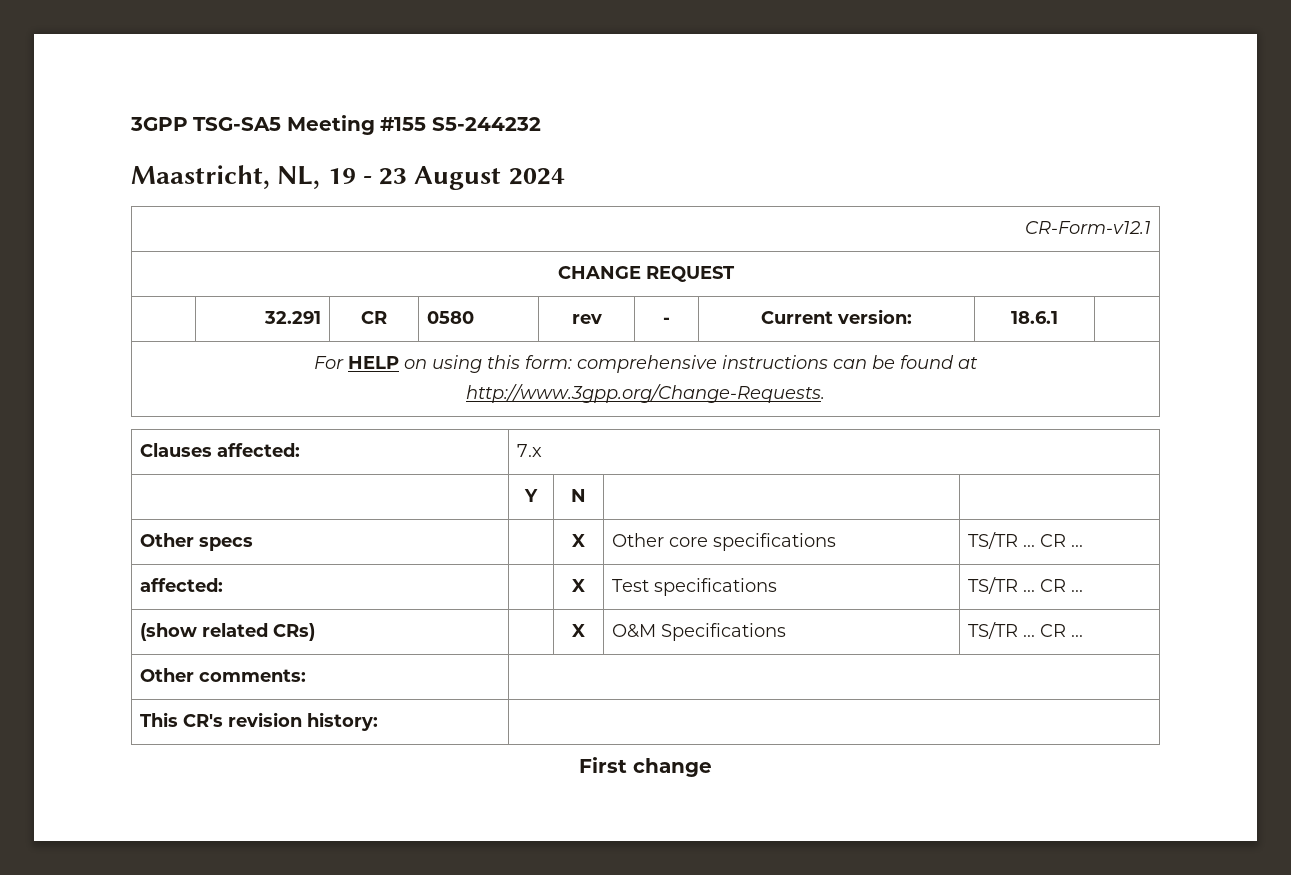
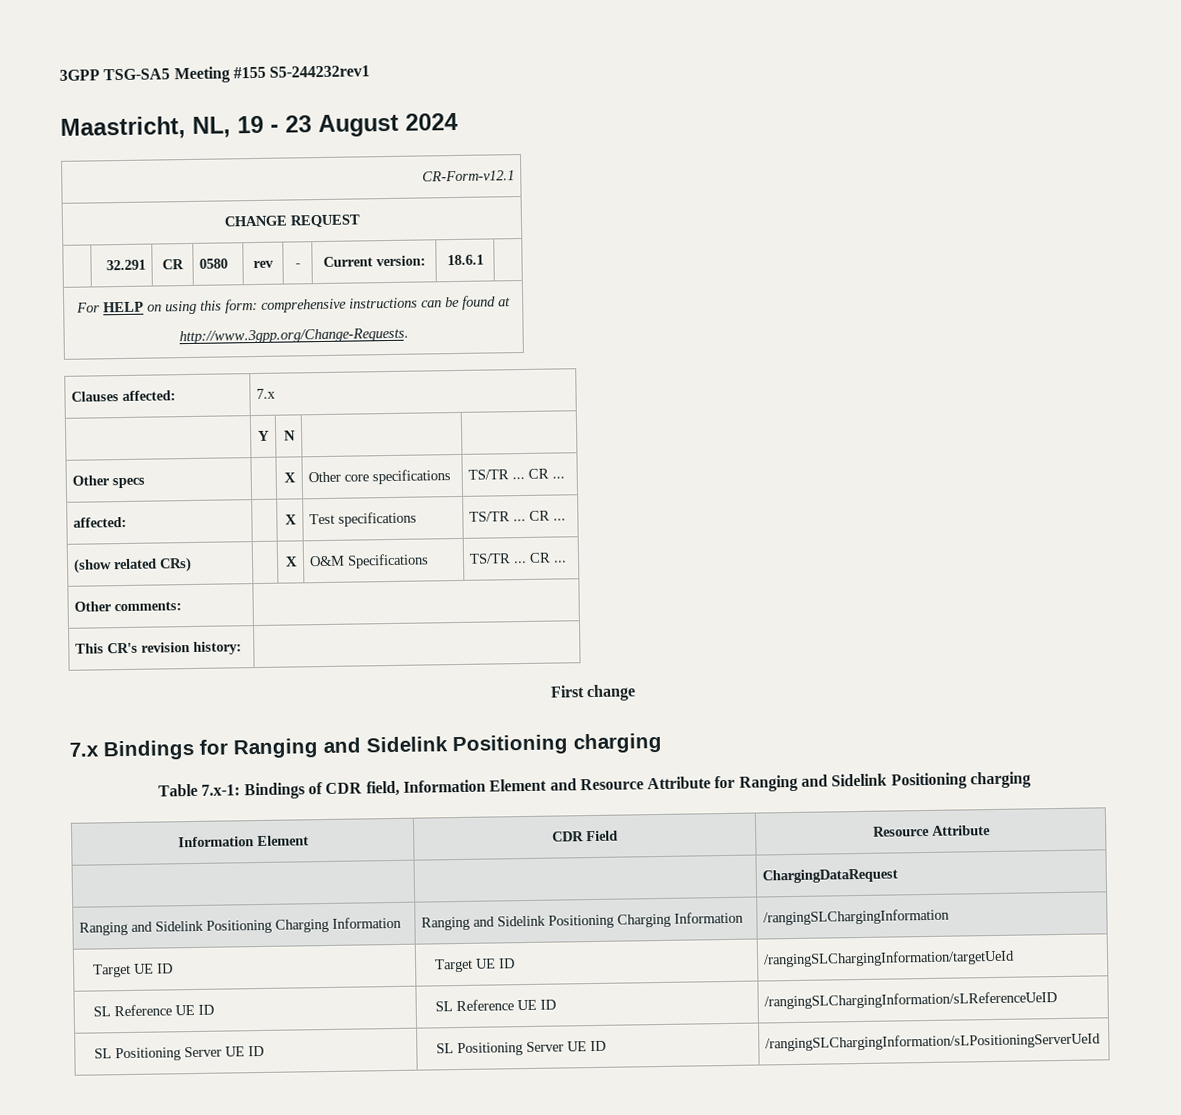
[431,117,541,131] S5-244232 -> [269,65,371,78] S5-244232rev1
(712, 767) none -> [69,732,662,761] [157,771,1032,800] [177,835,309,848] [552,830,618,842] [872,825,991,837] [762,868,899,884] [79,916,403,936] [421,911,745,931] [763,908,951,926] [93,963,174,978] [435,958,516,973] [763,949,1016,968] [93,1004,215,1017] [435,999,557,1012] [764,991,1058,1010] [94,1045,265,1062] [436,1040,607,1057] [765,1032,1102,1052] // 7.x Bindings for Ranging and Sidelink Positioning charging // Table 7.x-1: Bindings of CDR field, Information Element and Resource Attribute for Ranging and Sidelink Positioning charging // Information Element | CDR Field | Resource Attribute // | | ChargingDataRequest // Ranging and Sidelink Positioning Charging Information | Ranging and Sidelink Positioning Charging Information | /rangingSLChargingInformation // Target UE ID | Target UE ID | /rangingSLChargingInformation/targetUeId // SL Reference UE ID | SL Reference UE ID | /rangingSLChargingInformation/sLReferenceUeID // SL Positioning Server UE ID | SL Positioning Server UE ID | /rangingSLChargingInformation/sLPositioningServerUeId

